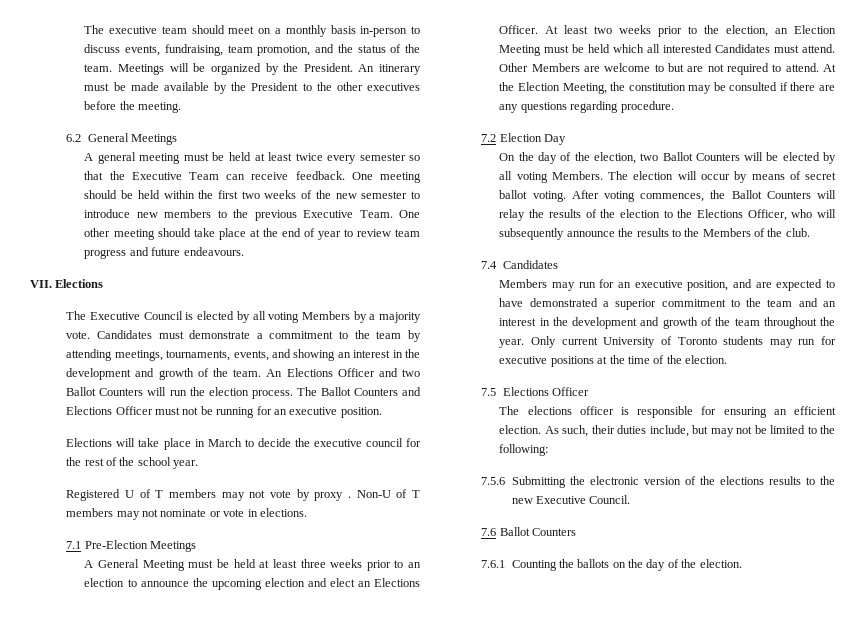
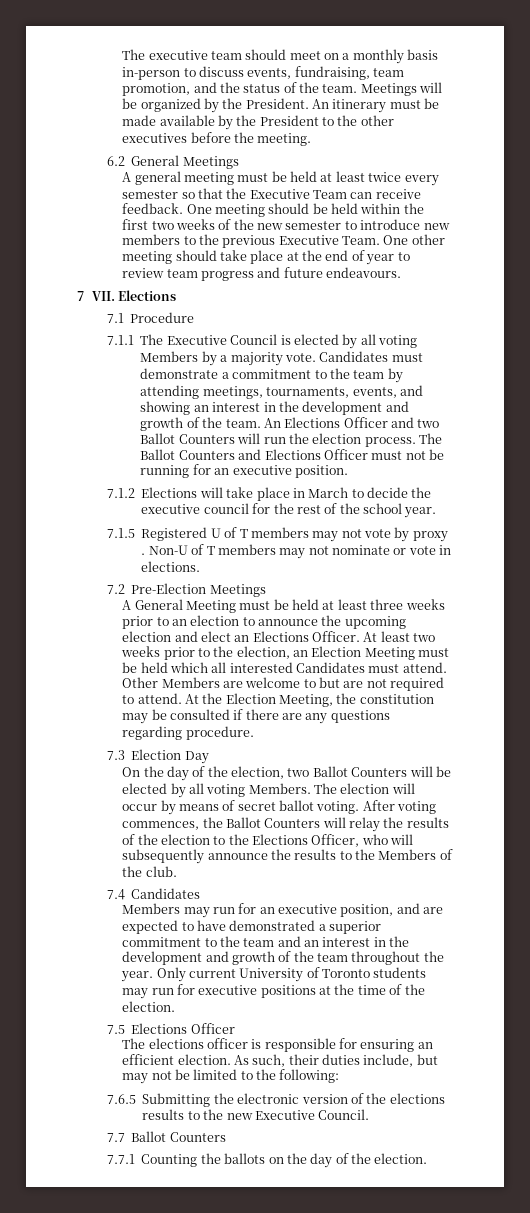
(244, 251) none -> [77,291,84,301] 7
(104, 283) none -> [107,312,195,323] [107,335,135,345] 7.1 Procedure // 7.1.1
(382, 412) none -> [107,488,136,498] 7.1.2
(199, 464) none -> [107,528,136,538] 7.1.5
[66,541,82,549] 7.1 -> [107,584,126,594] 7.2
[481,134,497,142] 7.2 -> [107,750,126,760] 7.3
[481,477,506,485] 7.5.6 -> [107,1094,137,1104] 7.6.5
[481,528,497,536] 7.6 -> [107,1133,126,1142] 7.7
[481,560,506,568] 7.6.1 -> [107,1154,136,1164] 7.7.1

